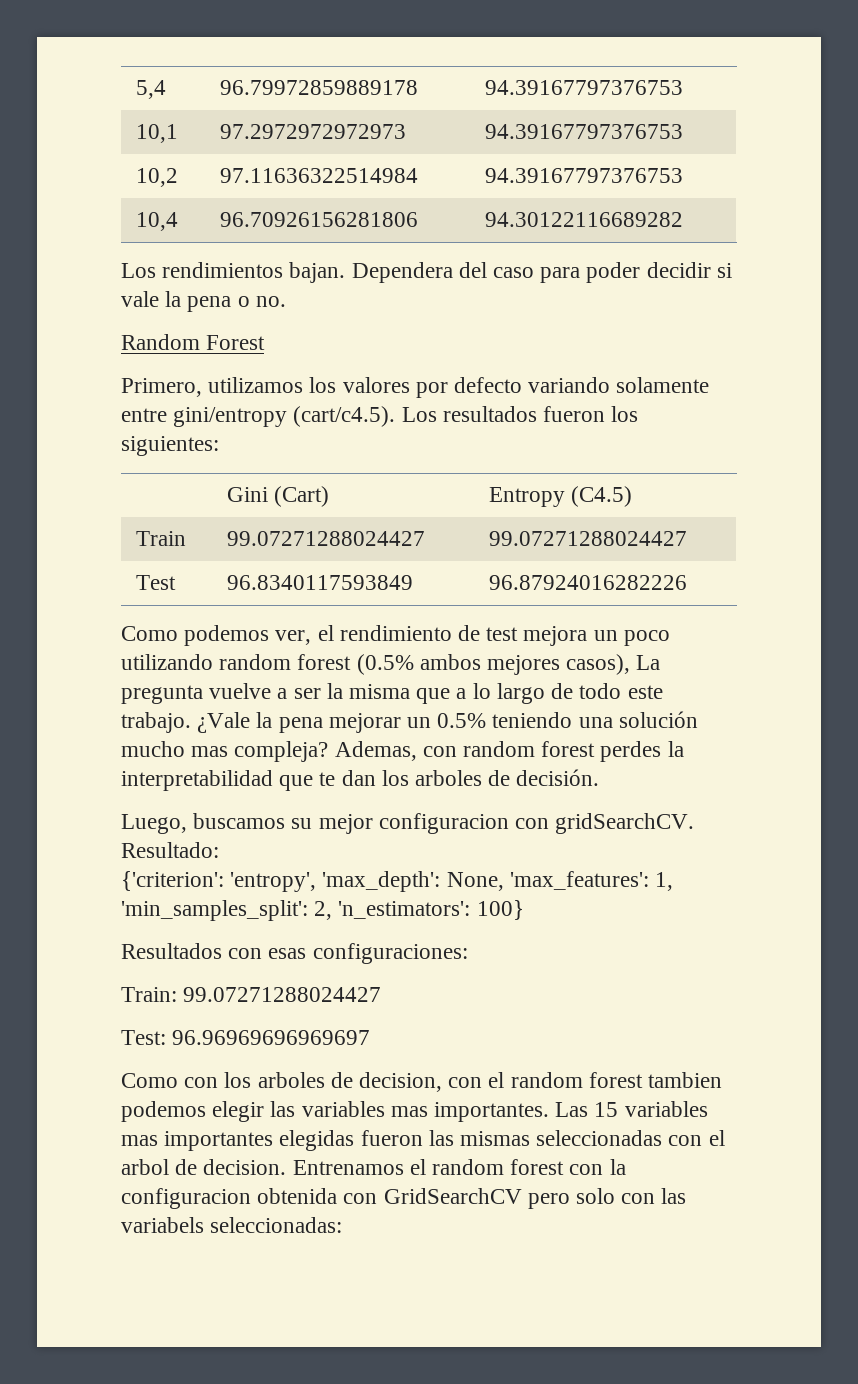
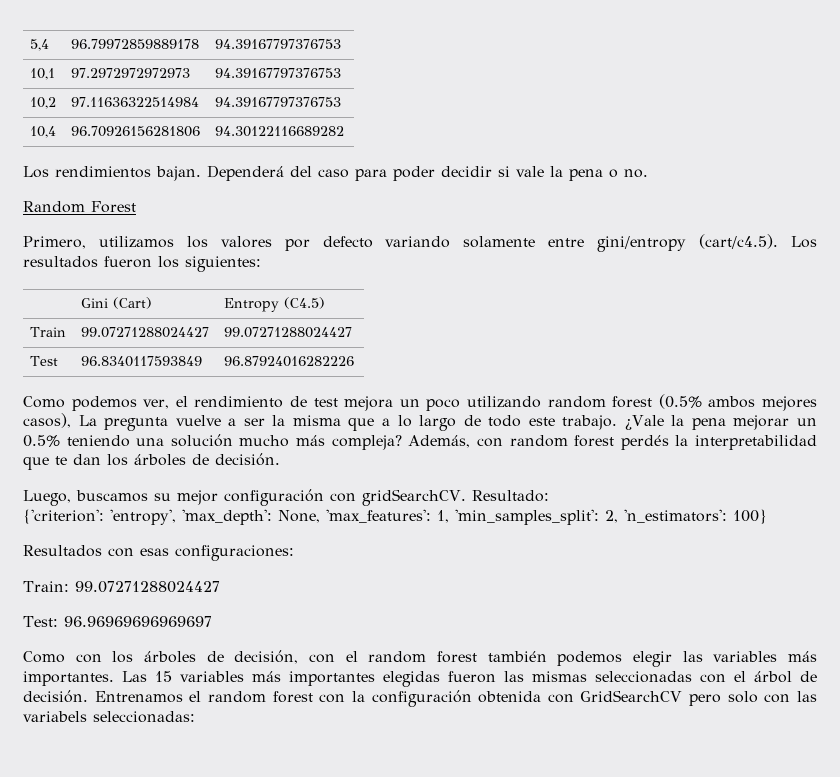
[351,262,453,283] Dependera -> [207,165,284,181] Dependerá
[191,741,417,762] mas compleja? Ademas, -> [296,435,471,450] más compleja? Además,
[600,741,662,762] perdes -> [620,435,669,450] perdés
[415,770,483,786] arboles -> [134,454,186,466] árboles
[378,813,509,834] configuracion -> [224,489,324,506] configuración
[257,1072,443,1092] arboles de decision, -> [144,650,299,664] árboles de decisión,
[648,1072,723,1088] tambien -> [487,651,547,662] también
[390,1106,428,1117] mas -> [787,651,817,662] más
[121,1135,158,1146] mas -> [252,671,281,682] más
[121,1159,287,1175] arbol de decision. -> [754,671,817,683] [23,690,88,703] árbol de decisión.
[121,1188,251,1209] configuracion -> [371,690,472,707] configuración

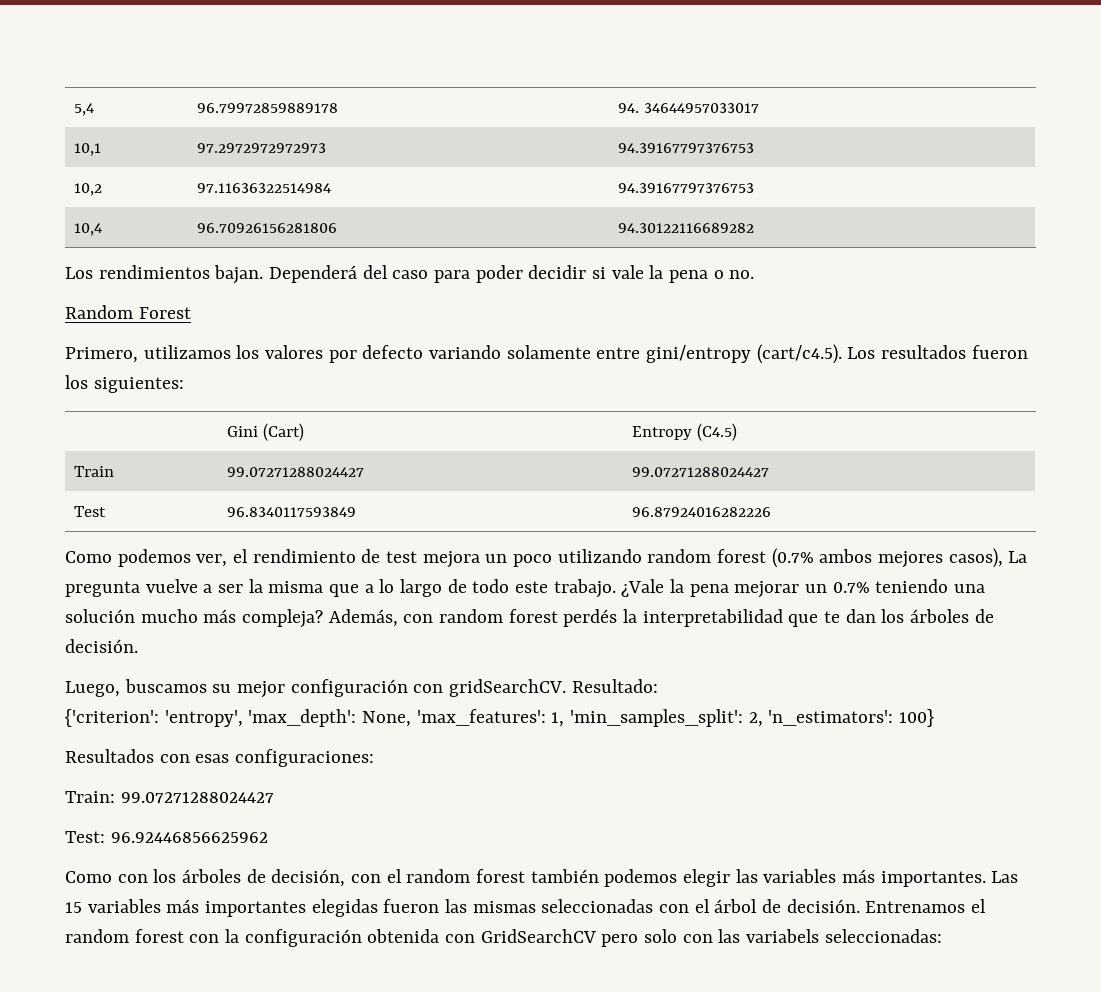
[215,39,342,49] 94.39167797376753 -> [617,103,759,113] 94. 34644957033017
[658,394,702,409] (0.5% -> [771,548,814,568] (0.7%
[23,435,60,447] 0.5% -> [832,582,870,593] 0.7%
[63,616,212,627] 96.96969696969697 -> [110,832,268,843] 96.92446856625962

